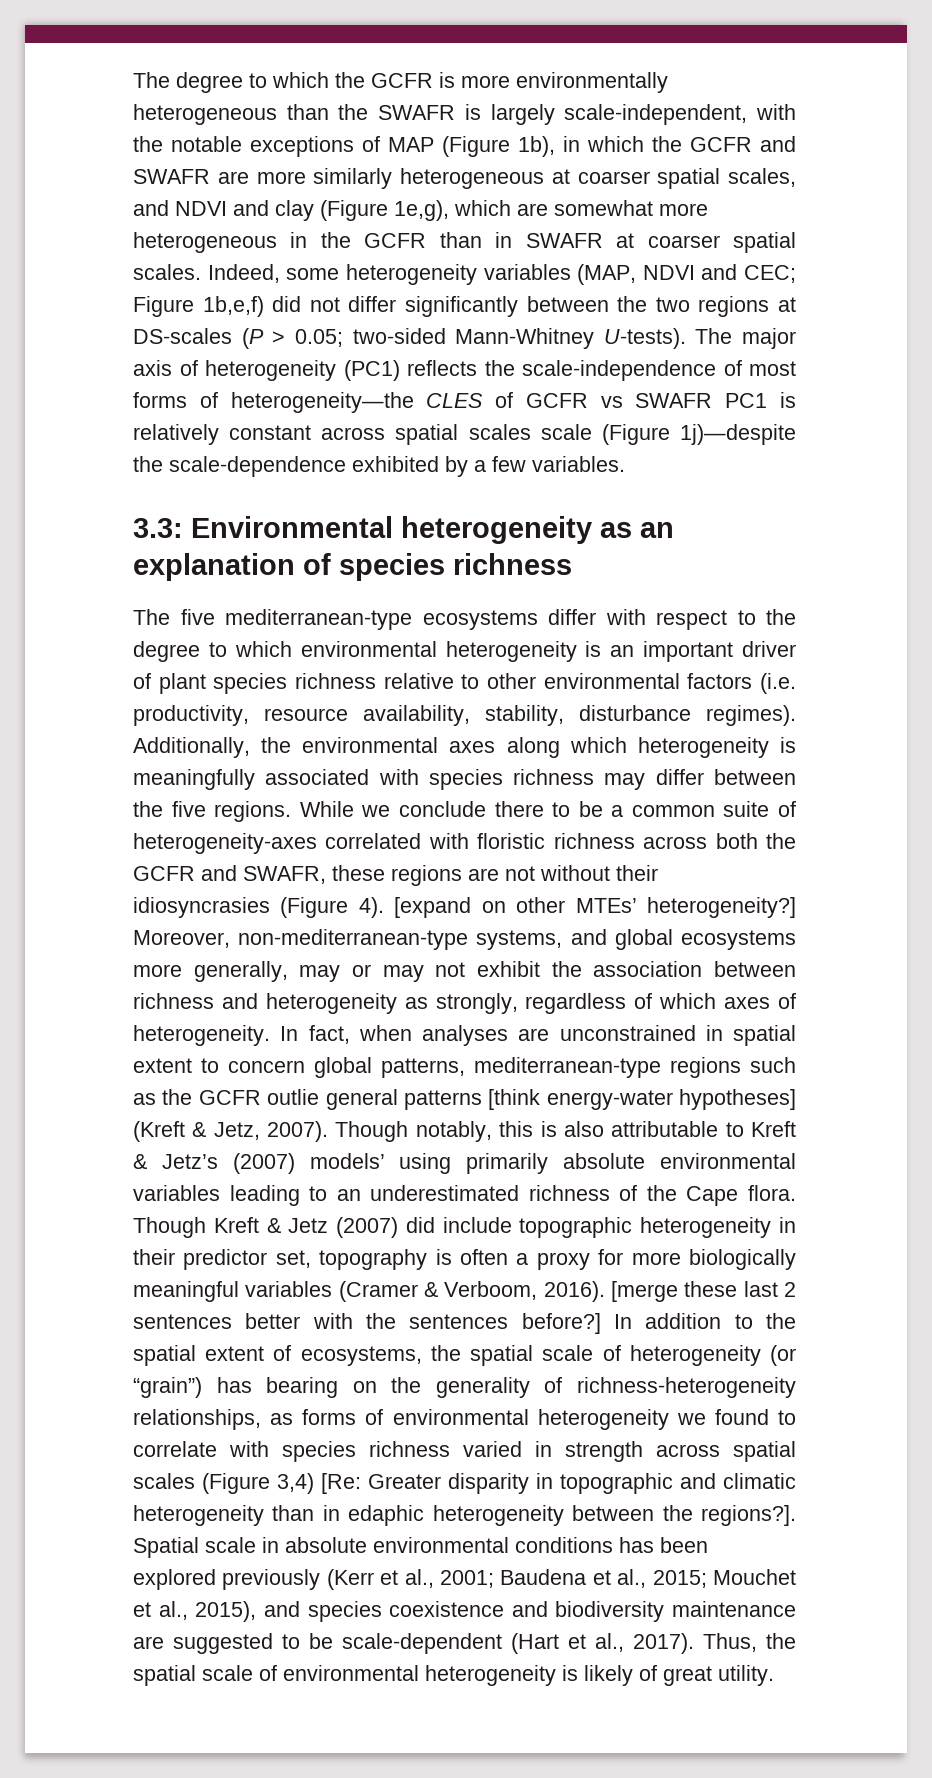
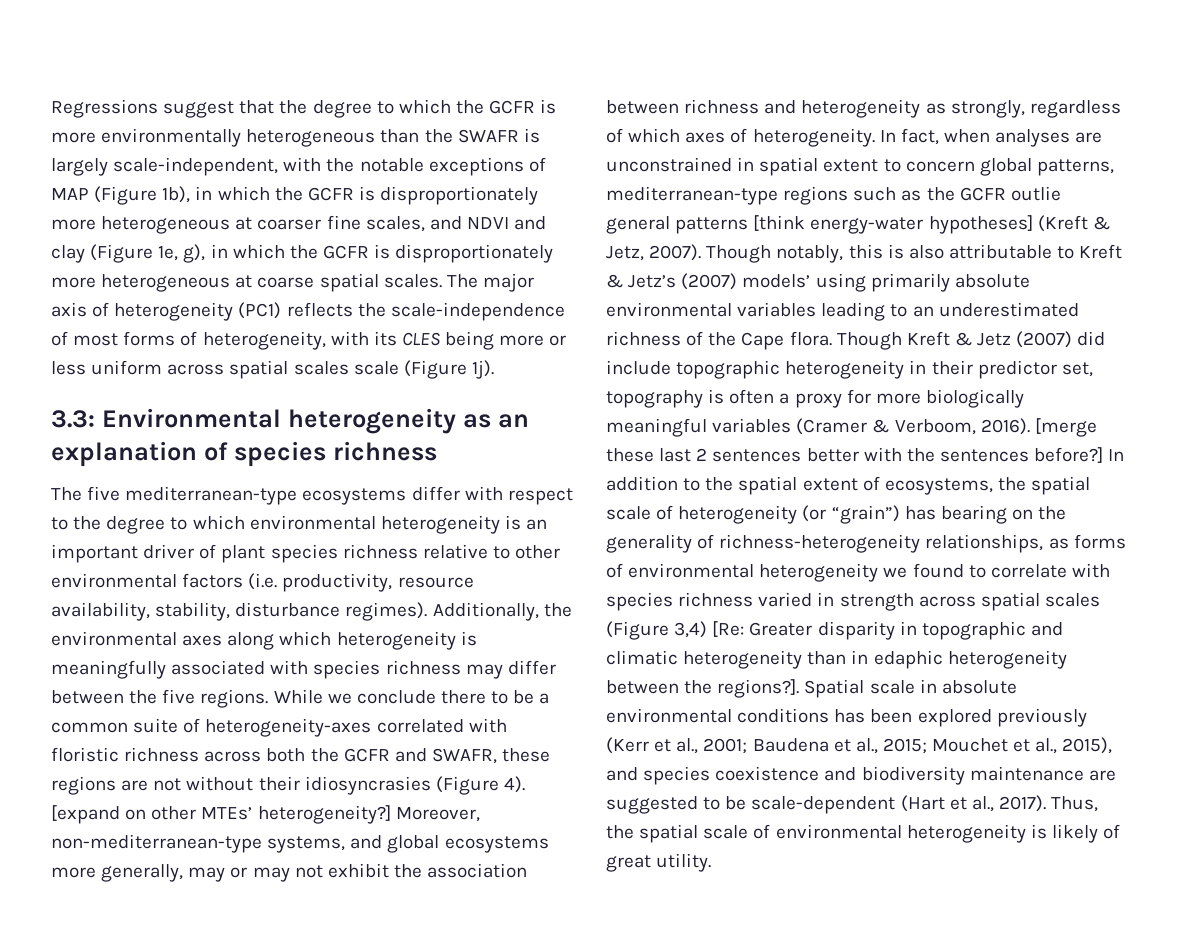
[133,72,170,88] The -> [51,99,308,118] Regressions suggest that the
[760,136,796,152] [133,168,393,189] and SWAFR are more similarly -> [358,186,539,205] [51,219,96,230] is disproportionately more
[657,168,721,189] spatial -> [326,215,361,230] fine
[394,200,708,221] [133,232,797,253] [133,264,796,285] [133,296,797,317] [133,328,686,349] 1e,g), which are somewhat more heterogeneous in the GCFR than in SWAFR at coarser spatial scales. Indeed, some heterogeneity variables (MAP, NDVI and CEC; Figure 1b,e,f) did not differ significantly between the two regions at DS-scales (P > 0.05; two-sided Mann-Whitney U-tests). -> [158,244,554,263] [51,273,442,292] 1e, g), in which the GCFR is disproportionately more heterogeneous at coarse spatial scales.
[230,392,796,413] [133,424,312,445] heterogeneity—the CLES of GCFR vs SWAFR PC1 is relatively constant -> [202,331,567,350] [51,360,163,375] heterogeneity, with its CLES being more or less uniform
[680,424,796,445] [133,456,625,477] 1j)—despite the scale-dependence exhibited by a few variables. -> [471,360,494,379] 1j).

